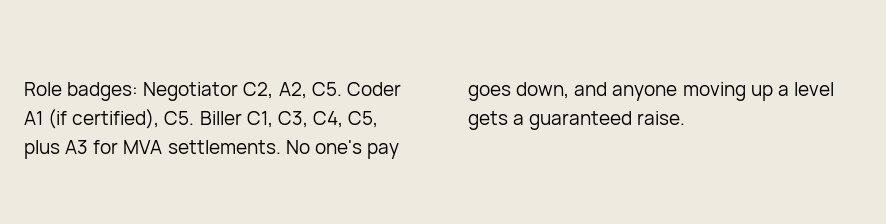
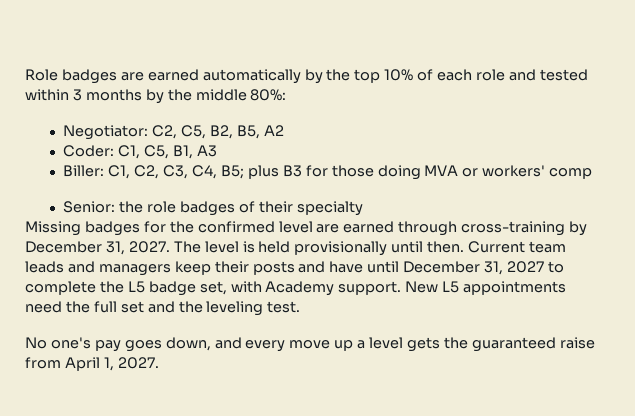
[67,82,401,101] [24,109,379,129] [24,140,281,159] badges: Negotiator C2, A2, C5. Coder A1 (if certified), C5. Biller C1, C3, C4, C5, plus A3 for MVA settlements. -> [61,69,588,84] [25,89,287,104] [63,125,284,140] [63,145,218,159] [63,165,593,180] [63,201,363,216] [25,221,588,236] [25,241,567,256] [25,261,564,276] [25,281,567,296] [25,301,301,316] badges are earned automatically by the top 10% of each role and tested within 3 months by the middle 80%: // Negotiator: C2, C5, B2, B5, A2 // Coder: C1, C5, B1, A3 // Biller: C1, C2, C3, C4, B5; plus B3 for those doing MVA or workers' comp // Senior: the role badges of their specialty // Missing badges for the confirmed level are earned through cross-training by December 31, 2027. The level is held provisionally until then. Current team leads and managers keep their posts and have until December 31, 2027 to complete the L5 badge set, with Academy support. New L5 appointments need the full set and the leveling test. //
[612,82,746,101] anyone moving -> [245,340,331,352] every move
[513,111,686,130] a guaranteed raise. -> [443,337,595,352] [25,357,159,371] the guaranteed raise from April 1, 2027.

